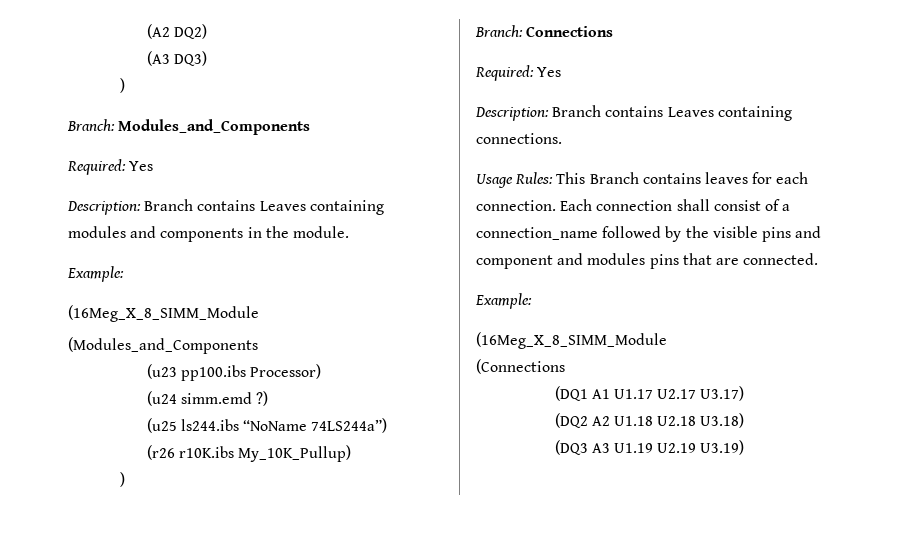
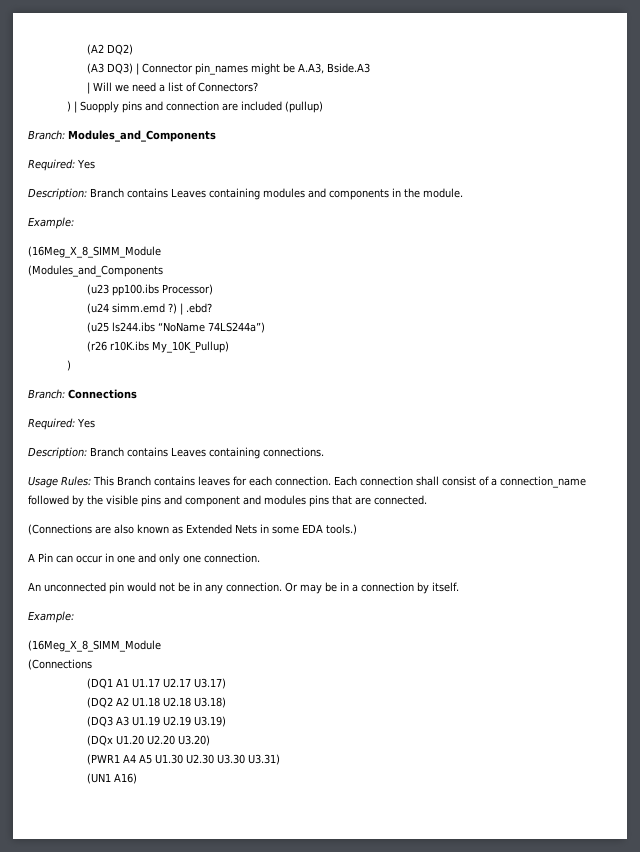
[120,78,126,93] // ) -> [135,63,370,75] [86,82,258,94] [67,101,324,113] | Connector pin_names might be A.A3, Bside.A3 // | Will we need a list of Connectors? // ) | Suopply pins and connection are included (pullup)
(269, 398) none -> [179,303,212,315] | .ebd?
(819, 259) none -> [28,524,357,535] [28,553,260,565] [28,582,459,594] // (Connections are also known as Extended Nets in some EDA tools.) // A Pin can occur in one and only one connection. // An unconnected pin would not be in any connection. Or may be in a connection by itself.
(745, 447) none -> [86,735,210,746] [86,754,280,765] [86,773,137,784] // (DQx U1.20 U2.20 U3.20) // (PWR1 A4 A5 U1.30 U2.30 U3.30 U3.31) // (UN1 A16)

